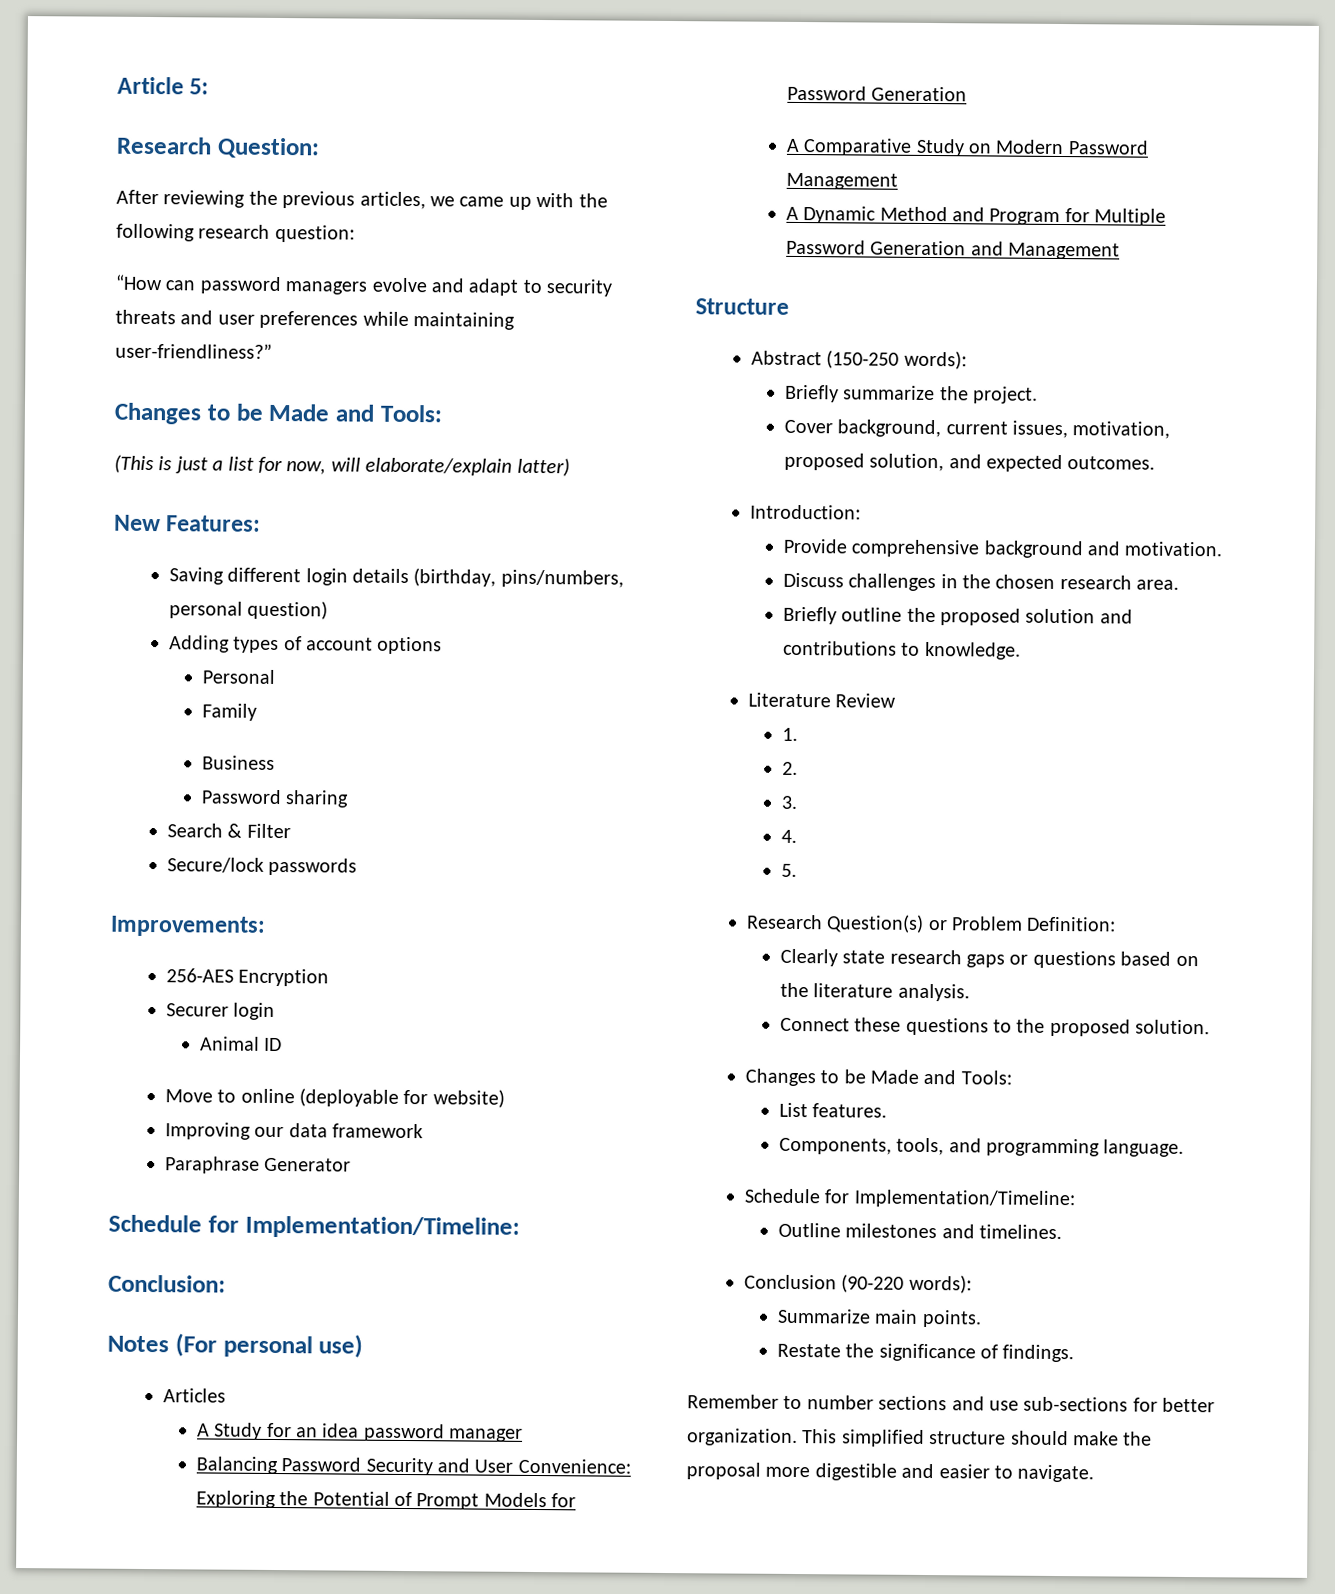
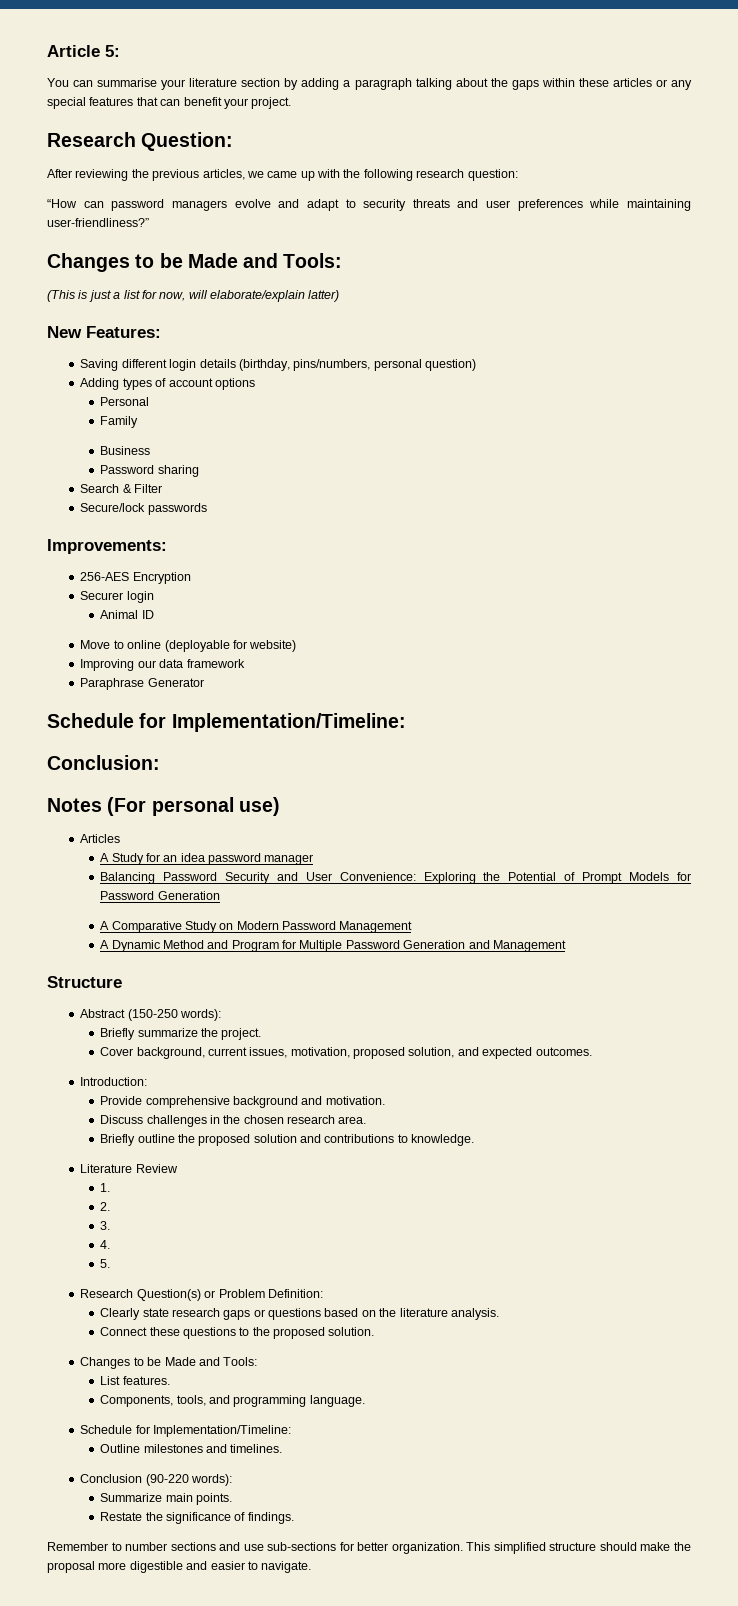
(210, 86) none -> [47,78,692,90] [47,97,292,109] // You can summarise your literature section by adding a paragraph talking about the gaps within these articles or any special features that can benefit your project.

